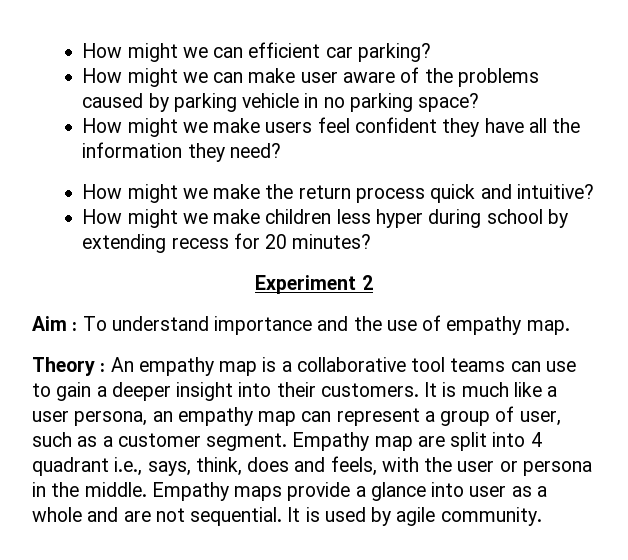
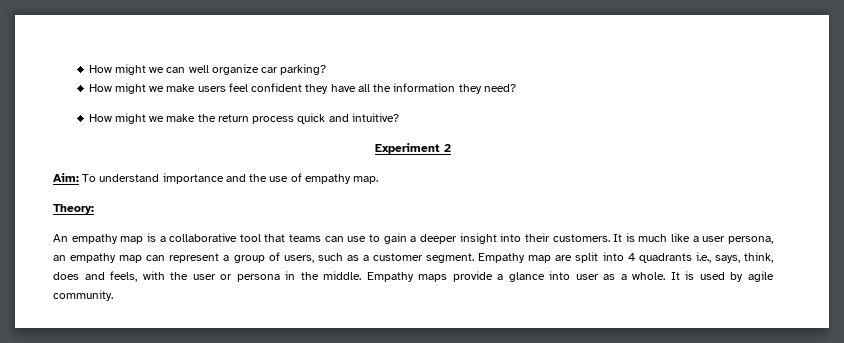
[82,42,321,62] How might we can efficient -> [88,64,259,75] How might we can well organize
[82,67,539,87] [82,93,480,112] // How might we can make user aware of the problems caused by parking vehicle in no parking space? -> (327, 69) none
[82,209,568,228] [82,233,372,253] // How might we make children less hyper during school by extending recess for 20 minutes? -> (399, 117) none
[32,316,78,331] Aim : -> [53,173,79,182] Aim:
[32,357,106,376] Theory : -> [53,204,94,214] Theory: //
(446, 364) none -> [264,234,286,242] that
[519,411,561,426] user, -> [283,255,314,263] users,
[32,457,109,476] quadrant -> [638,253,692,263] quadrants
[32,507,283,526] whole and are not sequential. -> [632,272,666,280] whole.

